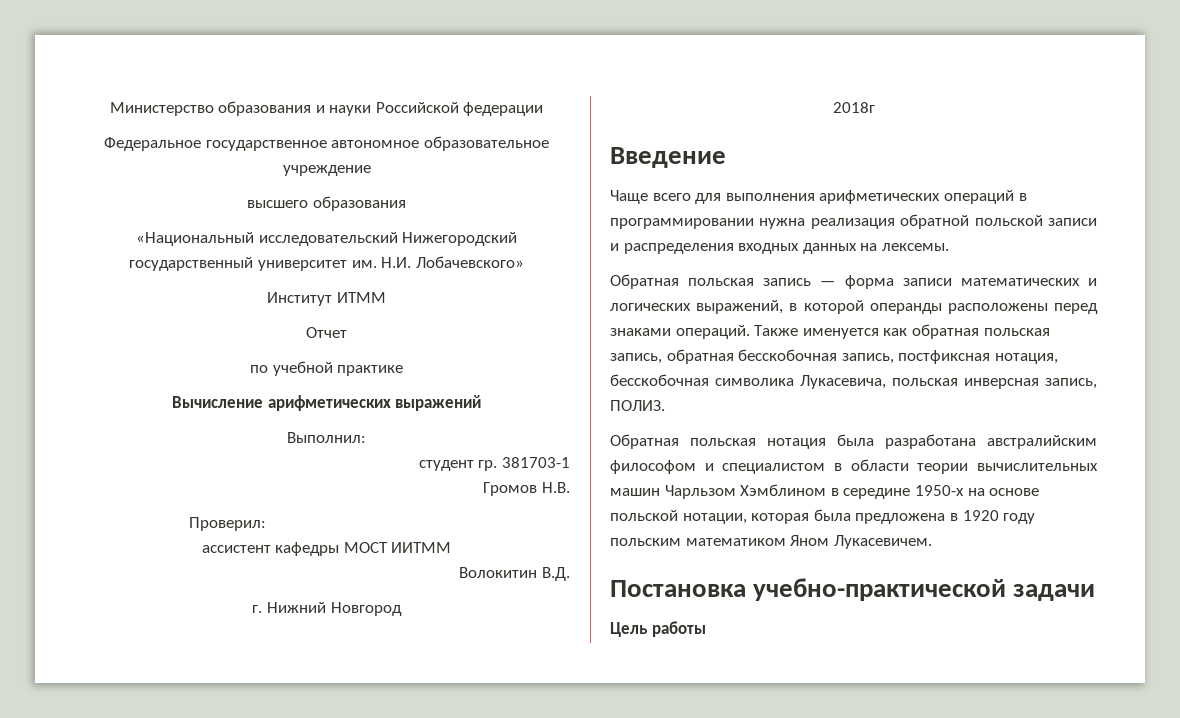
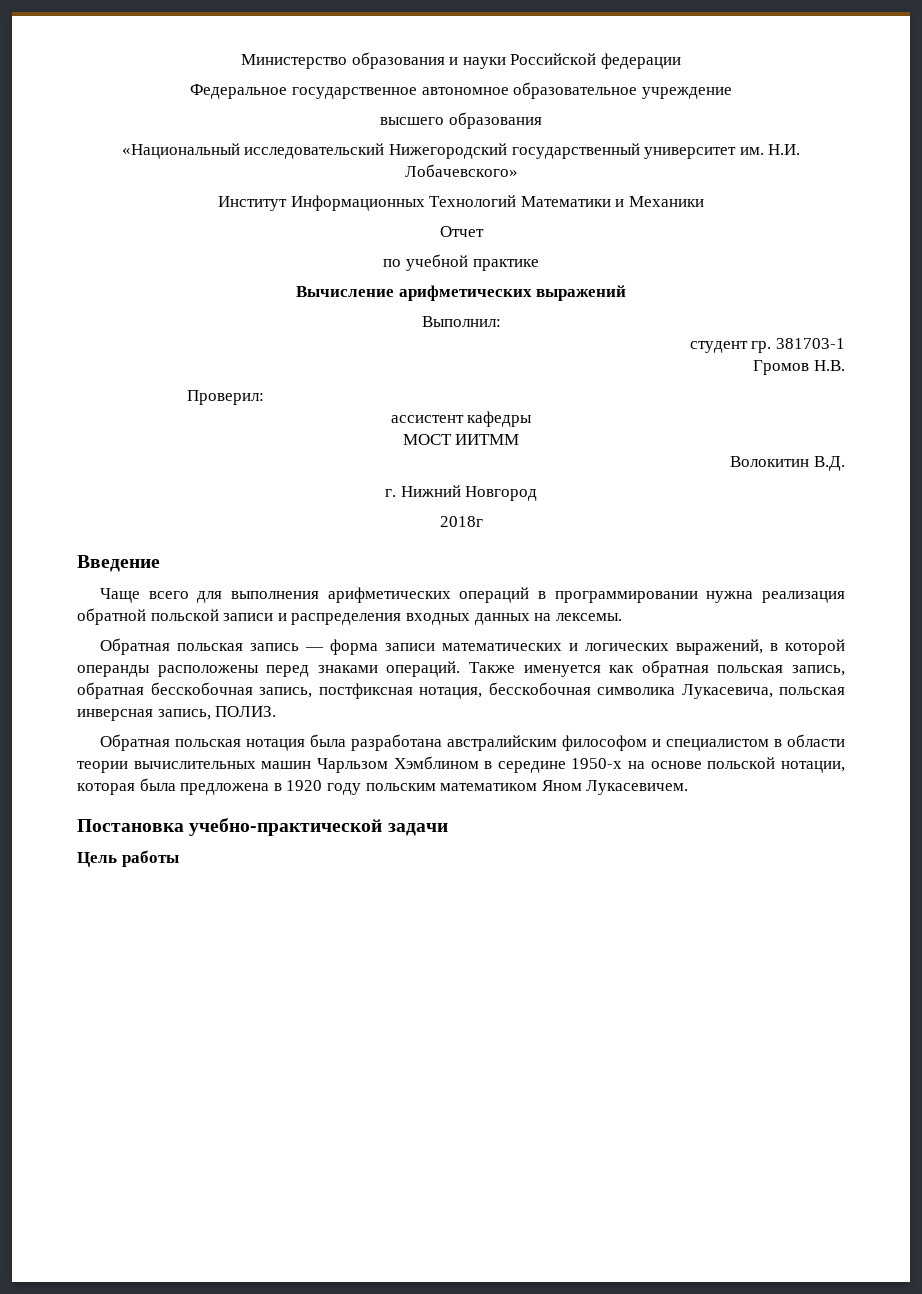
[336,292,386,303] ИТММ -> [290,195,704,211] Информационных Технологий Математики и Механики
(340, 549) none -> (533, 419) //

